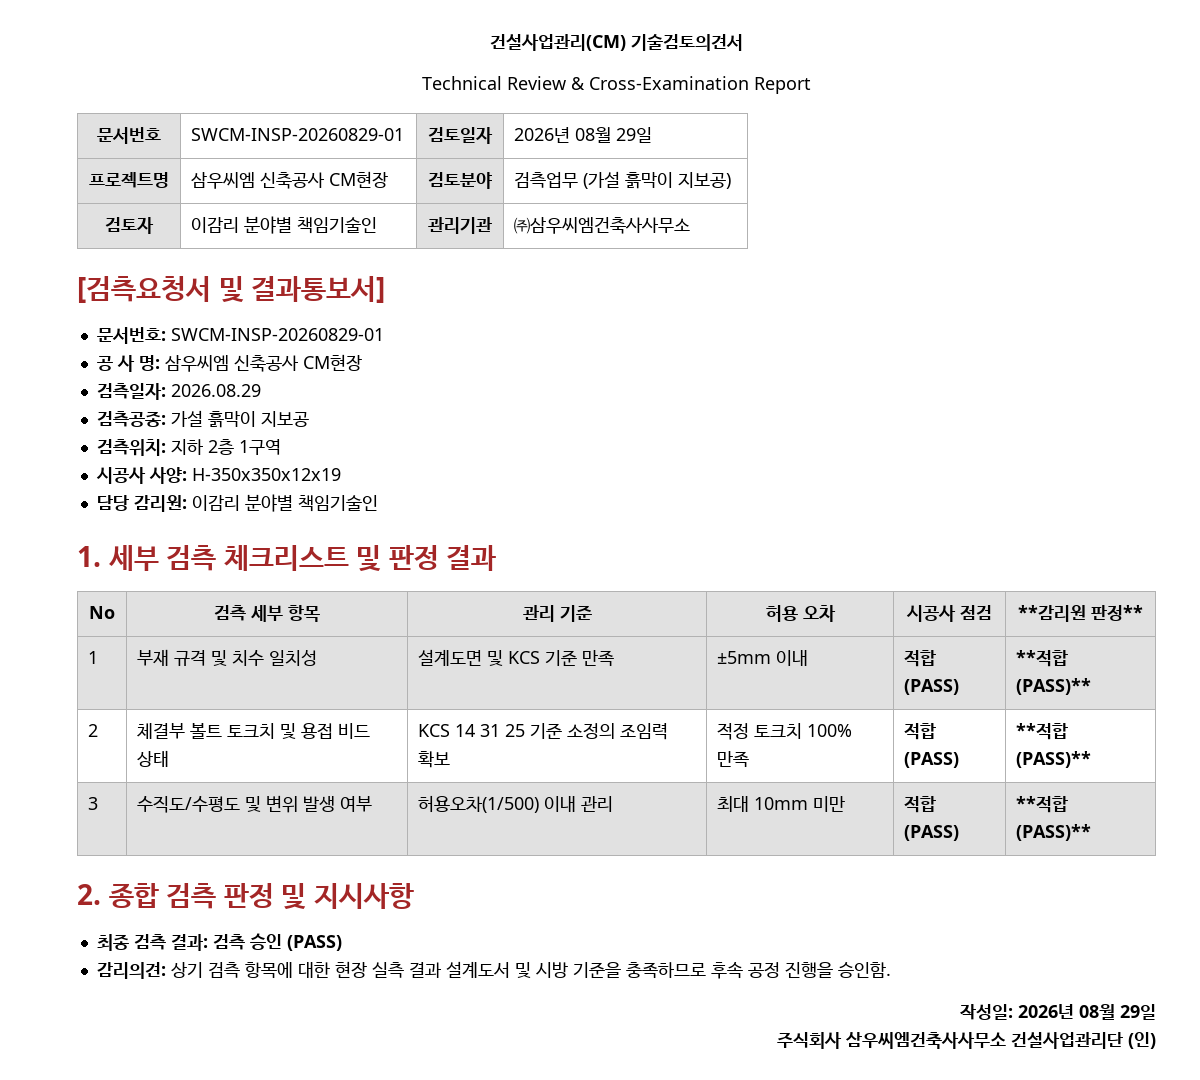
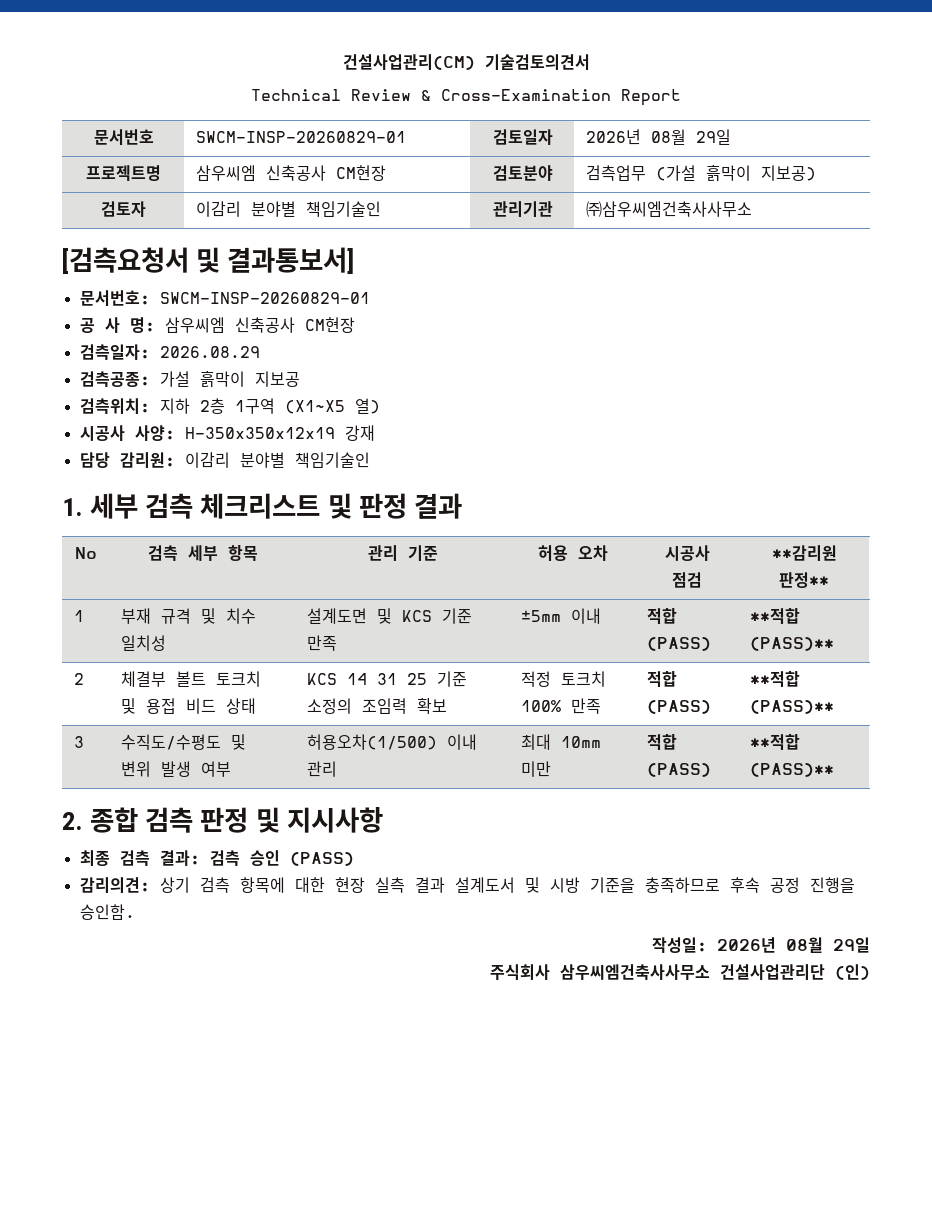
(281, 447) none -> [284,398,380,414] (X1~X5 열)
(341, 474) none -> [344,425,375,441] 강재

